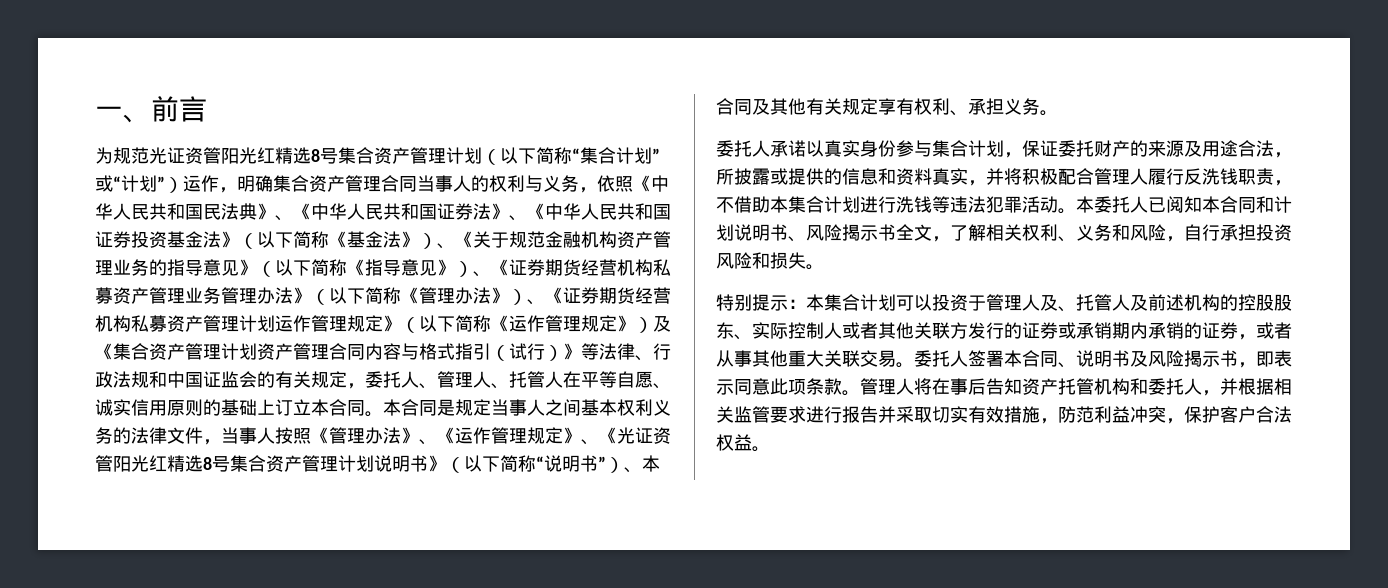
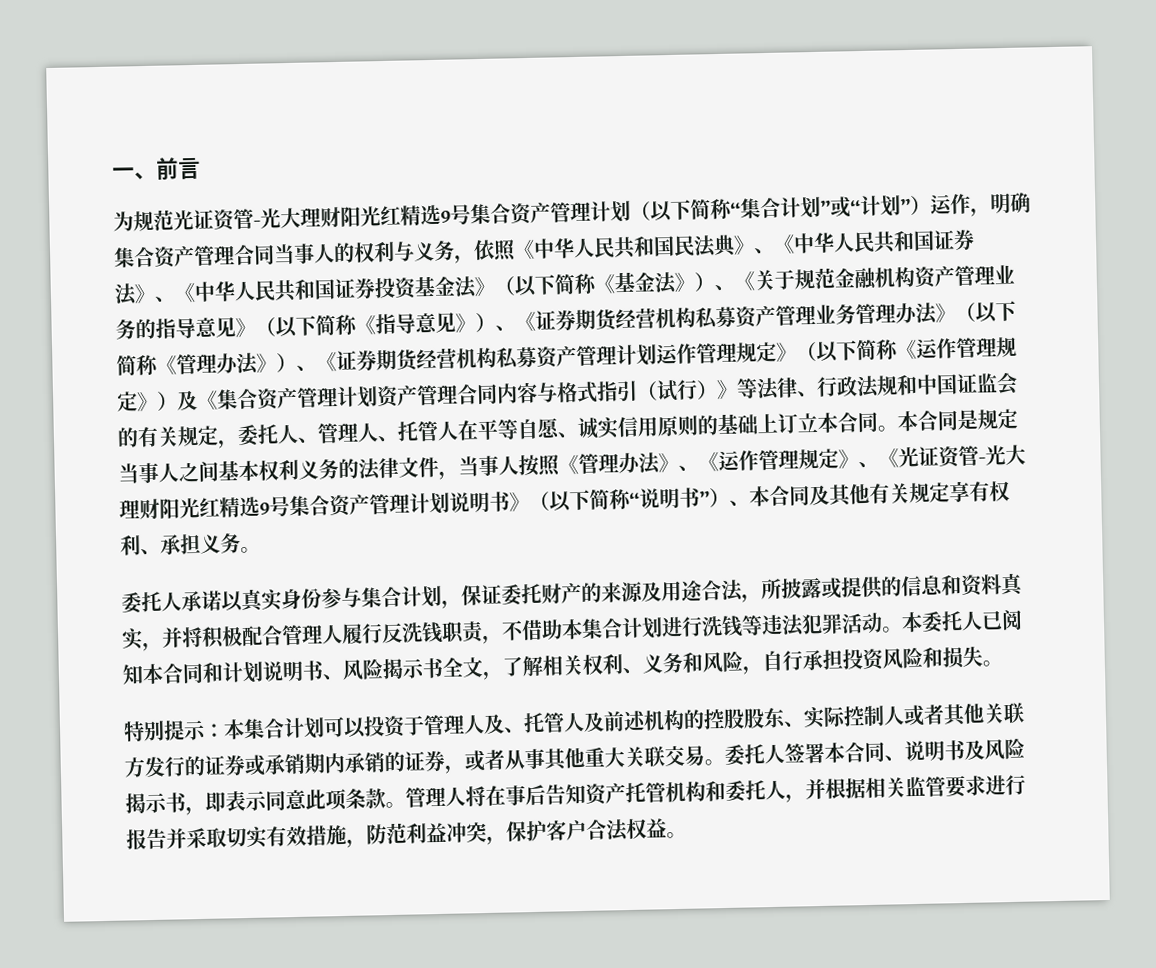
[221,147,320,164] 阳光红精选8 -> [253,204,451,229] -光大理财阳光红精选9
[113,455,212,472] 阳光红精选8 -> [978,444,1026,466] [119,496,270,521] -光大理财阳光红精选9

